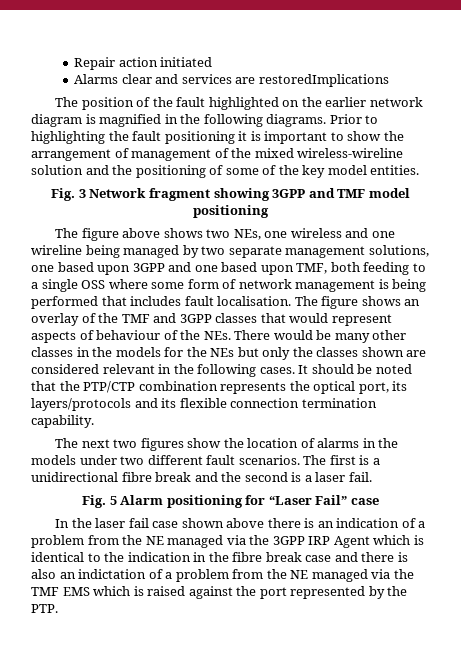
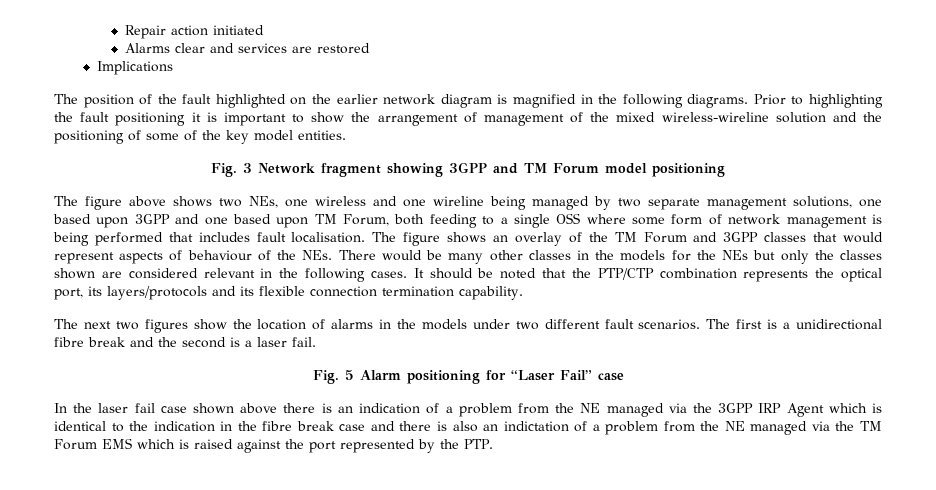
[258,74,389,87] restoredImplications -> [316,43,370,54] [97,61,174,75] restored // Implications
[337,189,366,198] TMF -> [524,163,599,174] TM Forum
[296,263,328,274] TMF, -> [314,214,390,226] TM Forum,
[121,314,150,323] TMF -> [614,232,687,243] TM Forum
[31,587,59,596] TMF -> [859,421,882,431] [54,439,97,450] TM Forum

